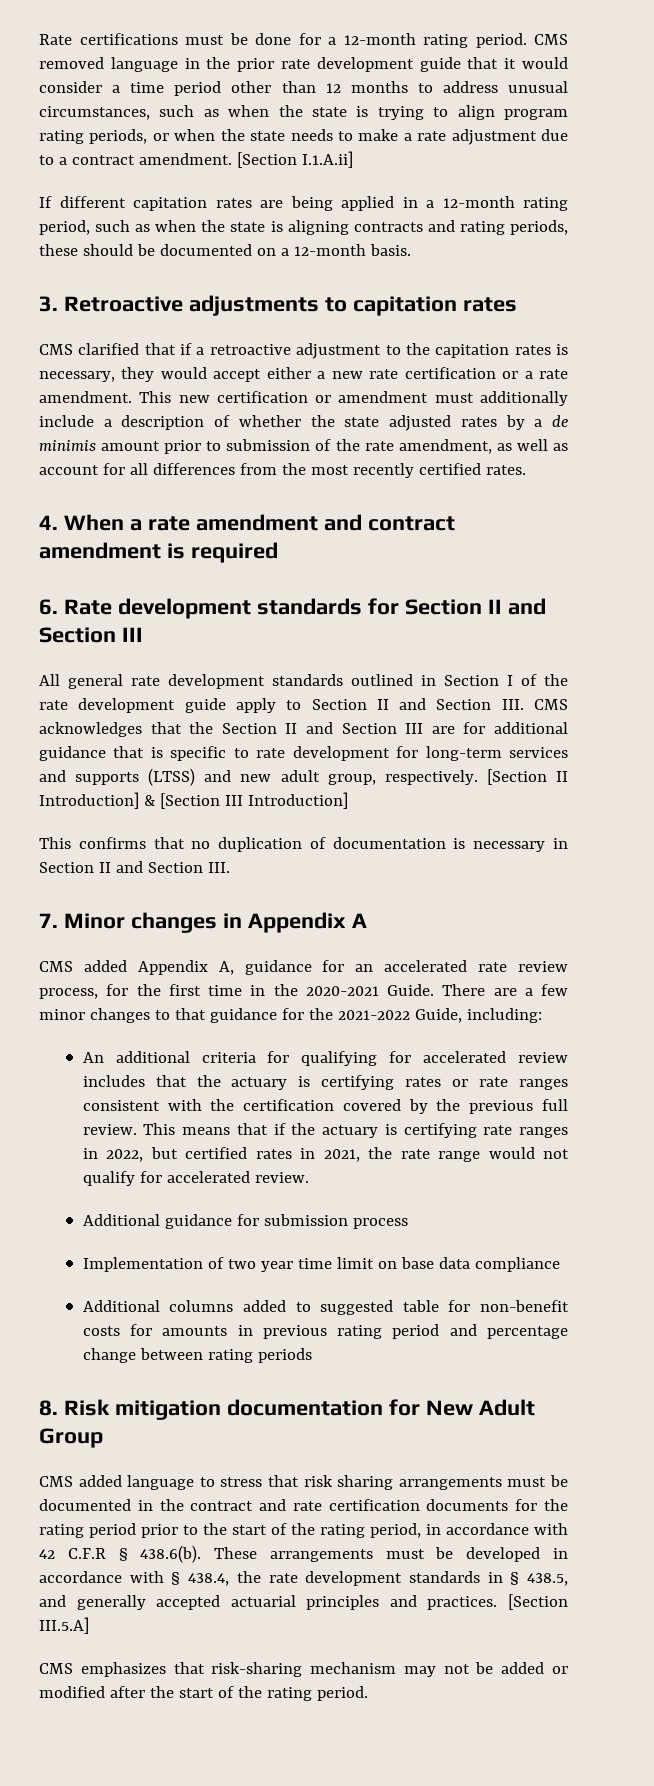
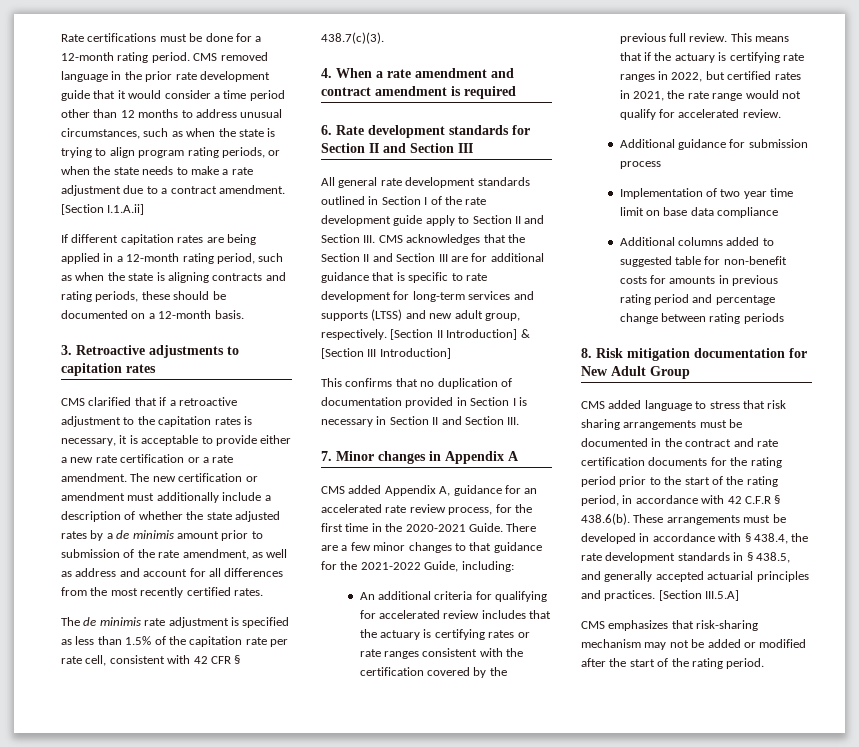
[121,367,262,382] they would accept -> [119,435,257,446] it is acceptable to provide
[139,391,172,403] This -> [130,473,150,482] The
(568, 447) none -> [75,568,140,577] address and
(526, 470) none -> [61,617,290,628] [61,636,288,647] [61,655,241,666] [321,32,384,44] // The de minimis rate adjustment is specified as less than 1.5% of the capitation rate per rate cell, consistent with 42 CFR § 438.7(c)(3).
(446, 843) none -> [405,397,516,408] provided in Section I

